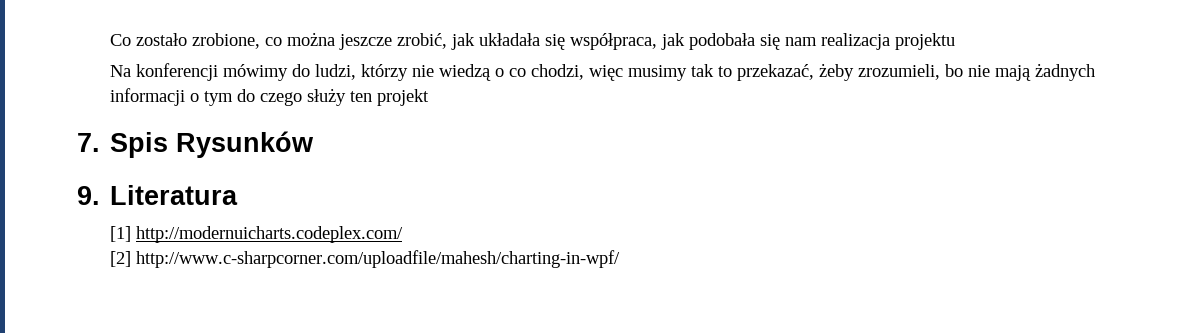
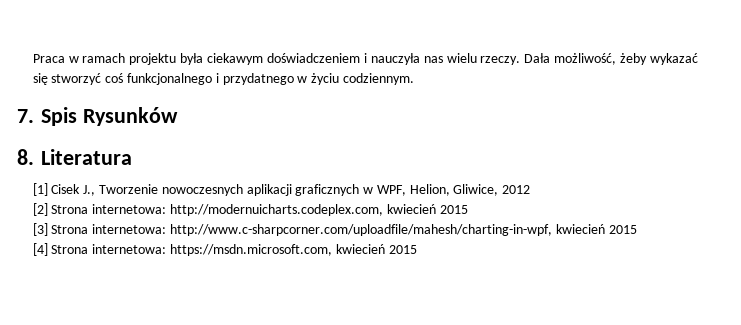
[110,32,956,50] [110,63,1096,81] [110,88,430,106] Co zostało zrobione, co można jeszcze zrobić, jak układała się współpraca, jak podobała się nam realizacja projektu // Na konferencji mówimy do ludzi, którzy nie wiedzą o co chodzi, więc musimy tak to przekazać, żeby zrozumieli, bo nie mają żadnych informacji o tym do czego służy ten projekt -> [32,53,699,65] [32,73,414,85] Praca w ramach projektu była ciekawym doświadczeniem i nauczyła nas wielu rzeczy. Dała możliwość, żeby wykazać się stworzyć coś funkcjonalnego i przydatnego w życiu codziennym.
[77,186,100,205] 9. -> [17,149,34,165] 8.
[136,226,404,243] [110,250,621,268] http://modernuicharts.codeplex.com/ // [2] http://www.c-sharpcorner.com/uploadfile/mahesh/charting-in-wpf/ -> [51,184,531,196] [32,203,468,216] [32,223,637,236] [32,243,417,256] Cisek J., Tworzenie nowoczesnych aplikacji graficznych w WPF, Helion, Gliwice, 2012 // [2] Strona internetowa: http://modernuicharts.codeplex.com, kwiecień 2015 // [3] Strona internetowa: http://www.c-sharpcorner.com/uploadfile/mahesh/charting-in-wpf, kwiecień 2015 // [4] Strona internetowa: https://msdn.microsoft.com, kwiecień 2015

